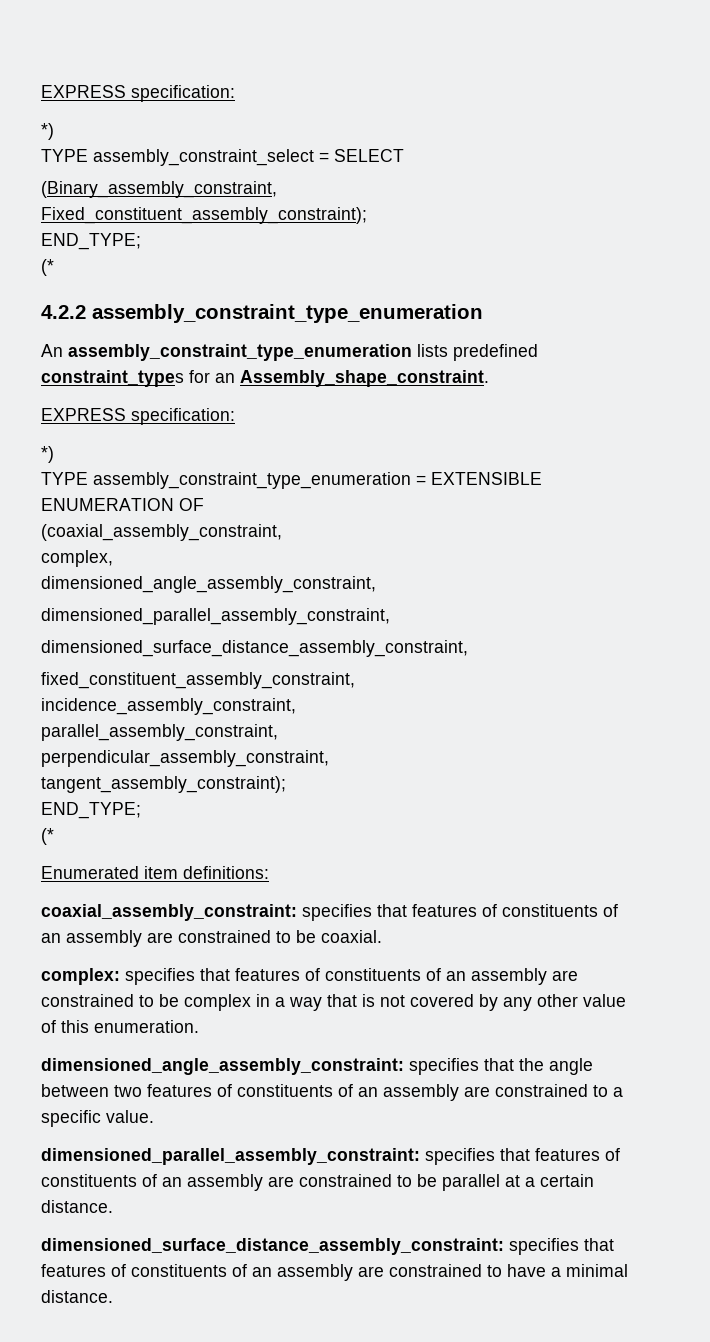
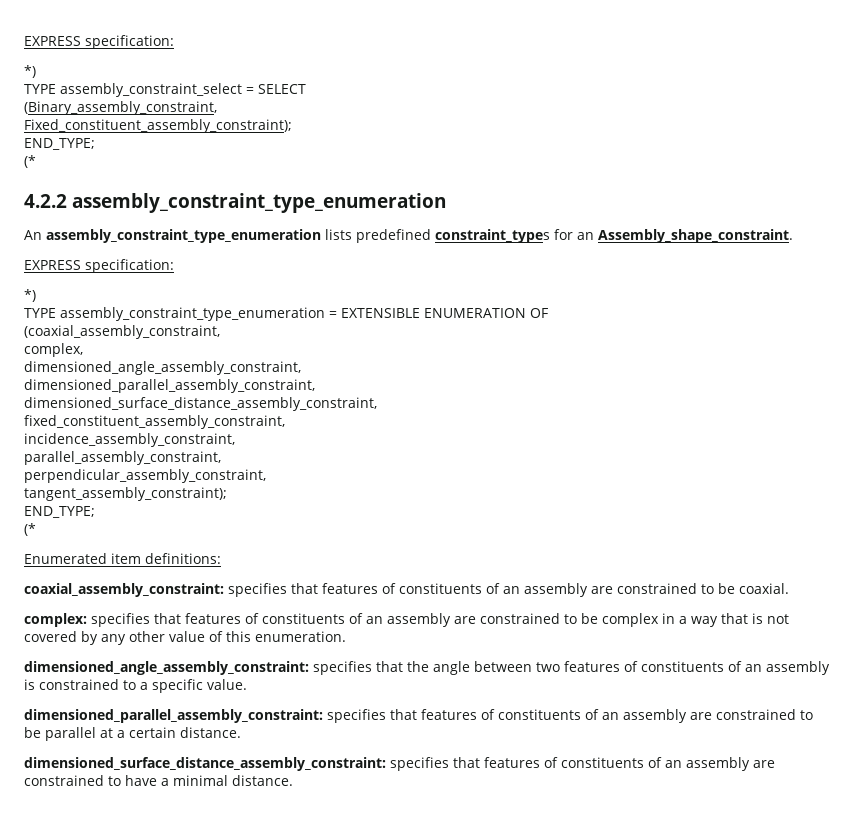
[464,1086,490,1097] are -> [24,679,35,690] is

